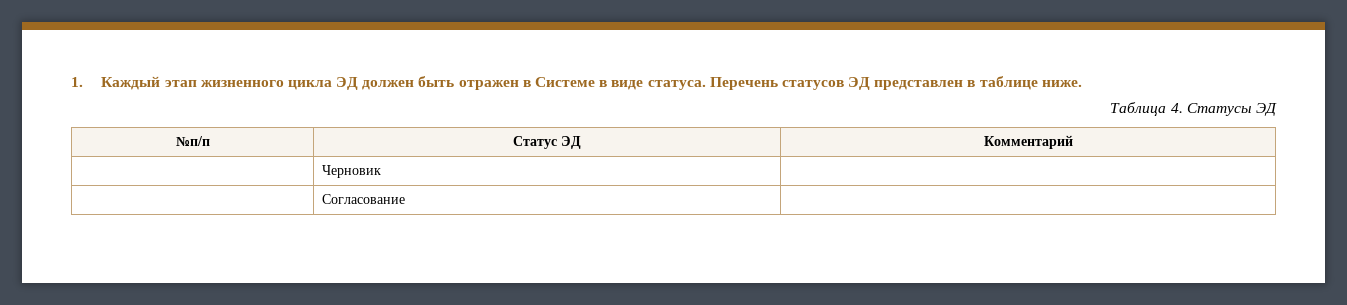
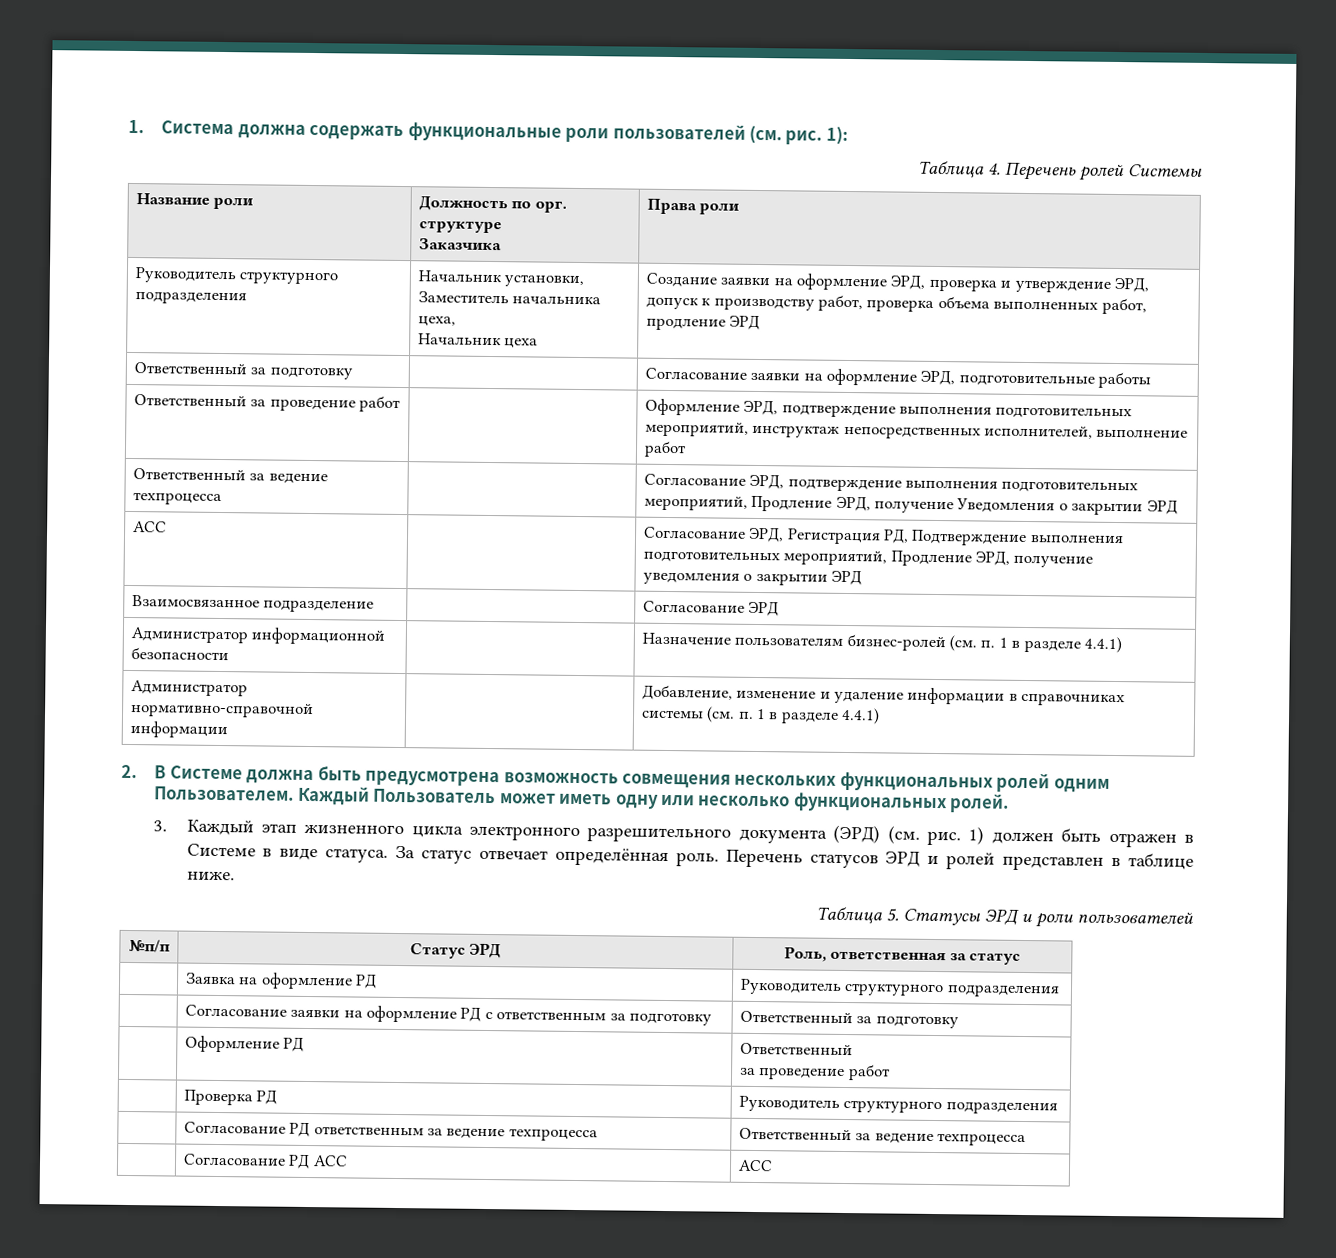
[101,76,359,90] Каждый этап жизненного цикла ЭД -> [161,120,848,145] [918,160,1203,182] [135,193,255,210] [418,196,567,213] [418,220,502,234] [418,238,502,251] [646,198,741,215] [134,267,339,285] [134,291,247,305] [417,270,585,288] [417,291,602,305] [417,316,456,327] [417,333,539,349] [645,272,1150,293] [645,294,1147,315] [645,314,761,331] [133,362,353,380] [644,367,1152,389] [133,394,400,412] [644,398,1133,420] [644,421,1189,440] [643,440,686,458] [132,468,328,485] [132,492,222,506] [643,473,1139,494] [643,495,1178,516] [132,521,167,533] [643,526,1124,547] [642,550,1094,568] [642,569,862,586] [131,595,375,613] [642,600,780,617] [130,627,386,645] [130,647,229,661] [641,632,1123,654] [130,679,248,697] [129,701,314,719] [129,720,228,739] [641,684,1126,707] [641,706,881,725] [121,764,1110,793] [154,786,1010,813] [153,819,985,846] Система должна содержать функциональные роли пользователей (см. рис. 1): // Таблица 4. Перечень ролей Системы // Название роли | Должность по орг. структуре // Заказчика | Права роли // Руководитель структурного подразделения | Начальник установки, Заместитель начальника цеха, // Начальник цеха | Создание заявки на оформление ЭРД, проверка и утверждение ЭРД, допуск к производству работ, проверка объема выполненных работ, продление ЭРД // Ответственный за подготовку | | Согласование заявки на оформление ЭРД, подготовительные работы // Ответственный за проведение работ | | Оформление ЭРД, подтверждение выполнения подготовительных мероприятий, инструктаж непосредственных исполнителей, выполнение работ // Ответственный за ведение техпроцесса | | Согласование ЭРД, подтверждение выполнения подготовительных мероприятий, Продление ЭРД, получение Уведомления о закрытии ЭРД // АСС | | Согласование ЭРД, Регистрация РД, Подтверждение выполнения подготовительных мероприятий, Продление ЭРД, получение уведомления о закрытии ЭРД // Взаимосвязанное подразделение | | Согласование ЭРД // Администратор информационной безопасности | | Назначение пользователям бизнес-ролей (см. п. 1 в разделе 4.4.1) // Администратор нормативно-справочной информации | | Добавление, изменение и удаление информации в справочниках системы (см. п. 1 в разделе 4.4.1) // 2. В Системе должна быть предусмотрена возможность совмещения нескольких функциональных ролей одним Пользователем. Каждый Пользователь может иметь одну или несколько функциональных ролей. // 3. Каждый этап жизненного цикла электронного разрешительного документа (ЭРД) (см. рис. 1)
[709,77,871,90] Перечень статусов ЭД -> [395,845,996,870] За статус отвечает определённая роль. Перечень статусов ЭРД и ролей
[1170,103,1277,116] [175,136,210,146] [513,136,581,149] [983,135,1073,149] [321,165,381,178] [321,194,405,204] 4. Статусы ЭД // №п/п | Статус ЭД | Комментарий // | Черновик | // | Согласование | -> [886,908,1193,928] [127,938,171,953] [409,942,502,959] [783,946,1022,965] [185,972,377,990] [739,978,1060,998] [184,1004,713,1026] [739,1010,959,1029] [184,1035,305,1053] [739,1042,853,1056] [739,1064,890,1081] [183,1089,278,1106] [738,1095,1058,1115] [183,1121,598,1142] [738,1127,1026,1147] [182,1153,348,1170] [737,1159,773,1172] 5. Статусы ЭРД и роли пользователей // №п/п | Статус ЭРД | Роль, ответственная за статус // | Заявка на оформление РД | Руководитель структурного подразделения // | Согласование заявки на оформление РД с ответственным за подготовку | Ответственный за подготовку // | Оформление РД | Ответственный // за проведение работ // | Проверка РД | Руководитель структурного подразделения // | Согласование РД ответственным за ведение техпроцесса | Ответственный за ведение техпроцесса // | Согласование РД АСС | АСС

